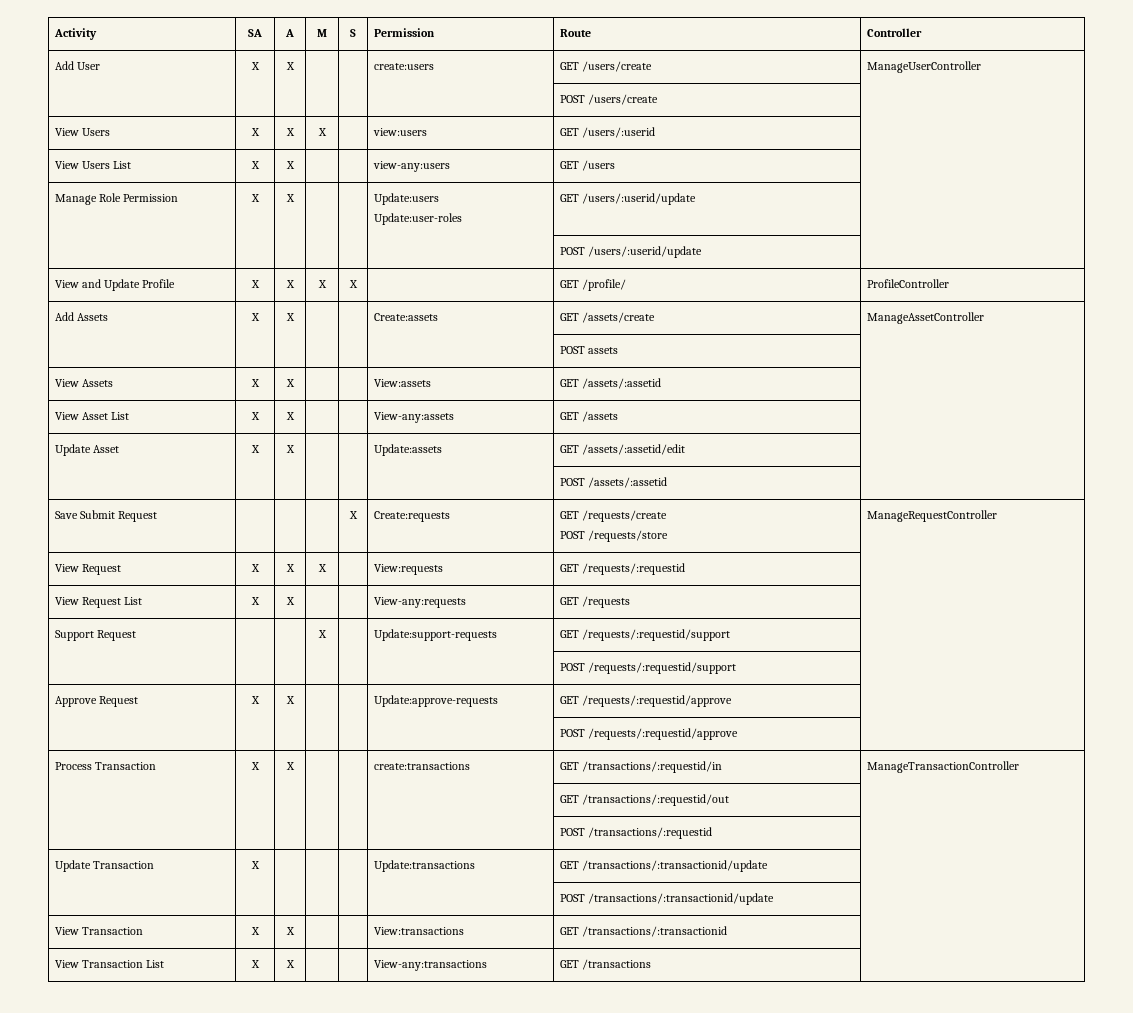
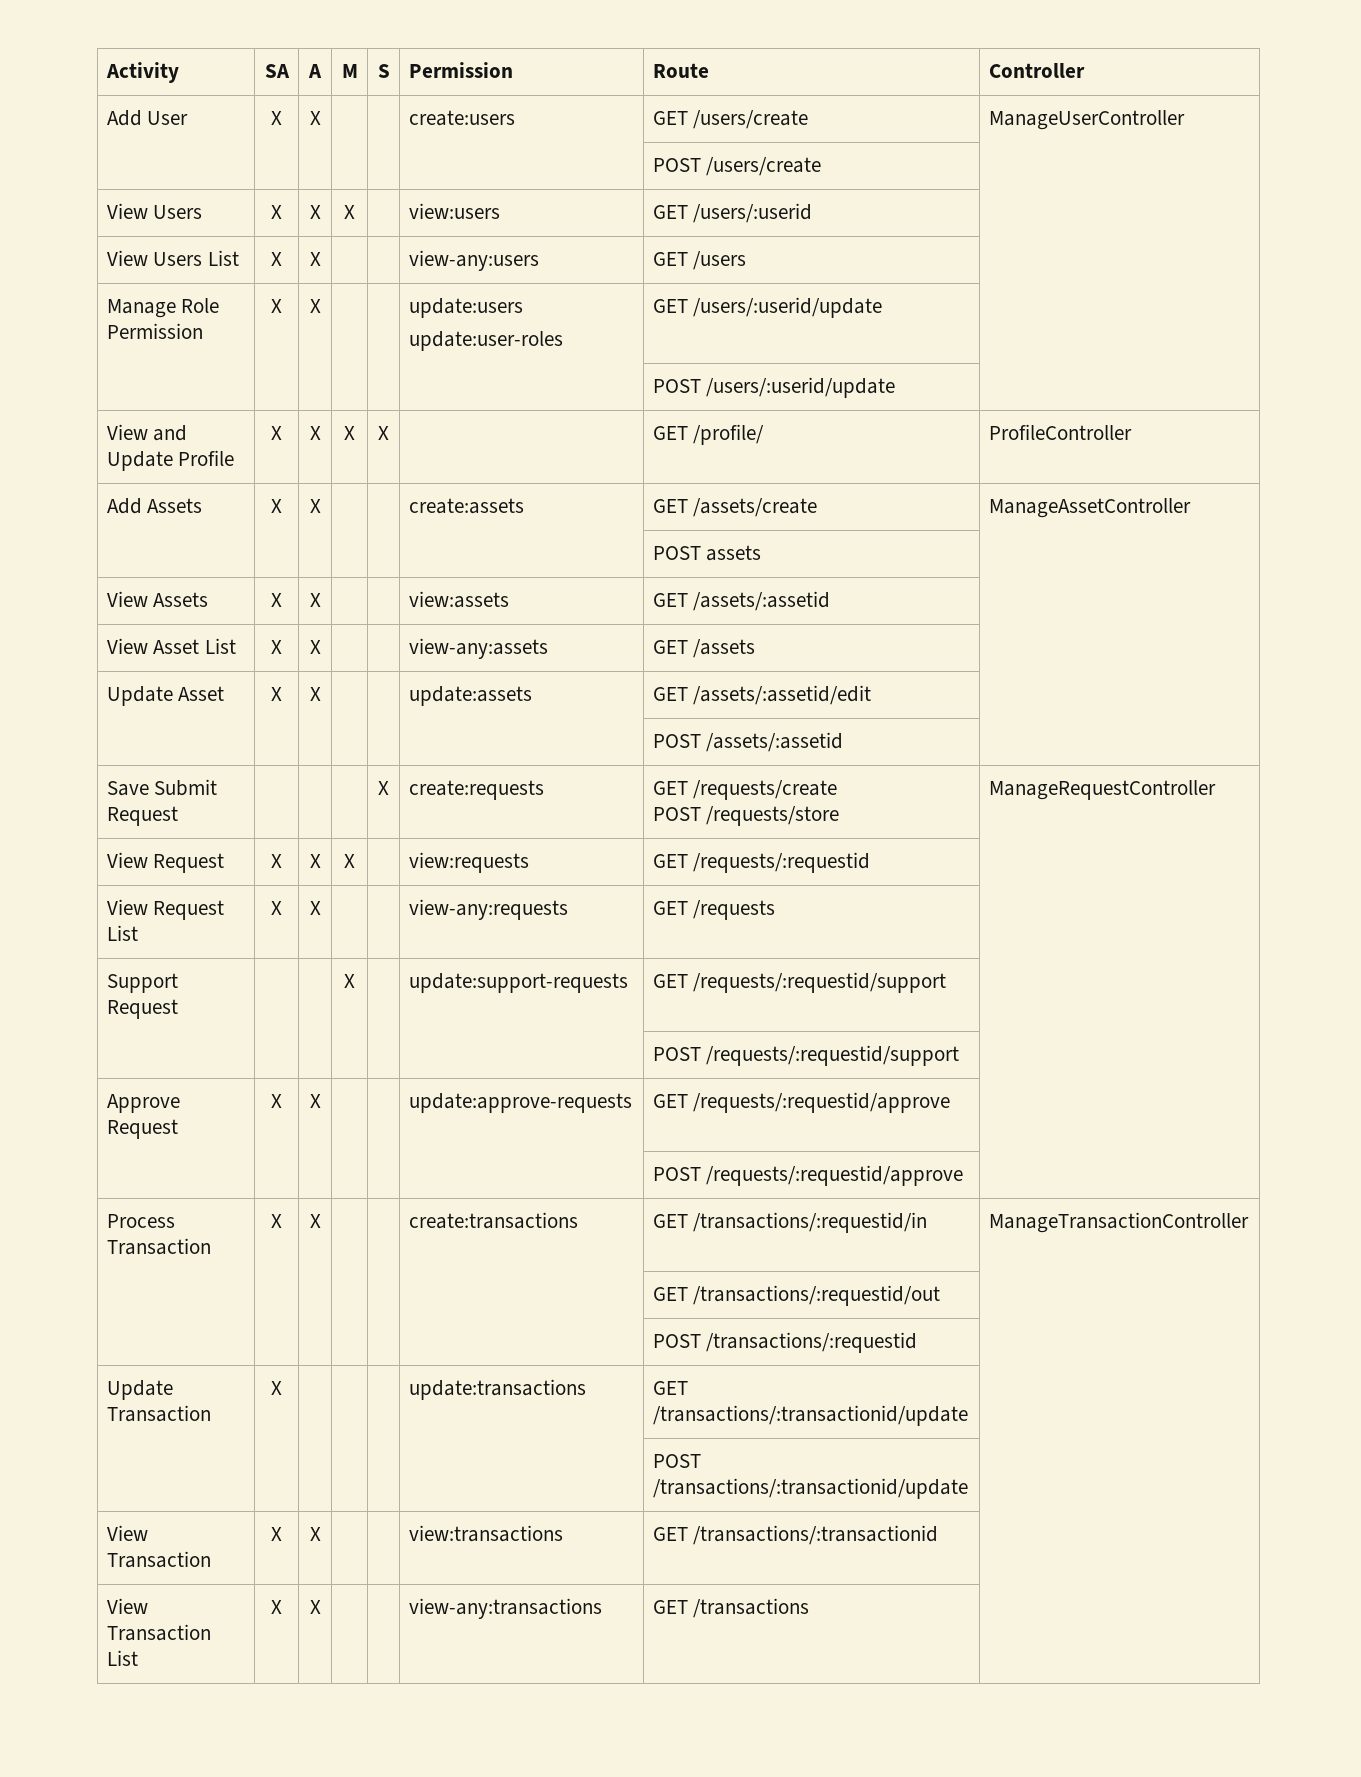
[374,193,440,205] [374,213,463,225] Update:users // Update:user-roles -> [408,298,523,318] [408,331,563,351] update:users // update:user-roles
[374,313,439,321] Create:assets -> [408,498,524,514] create:assets
[374,379,432,387] View:assets -> [408,591,509,608] view:assets
[374,412,455,423] View-any:assets -> [408,638,548,659] view-any:assets
[374,444,443,456] Update:assets -> [408,686,532,706] update:assets
[374,511,451,522] Create:requests -> [408,780,544,800] create:requests
[374,564,444,575] View:requests -> [408,852,529,873] view:requests
[374,597,467,608] View-any:requests -> [408,899,568,920] view-any:requests
[374,629,498,641] Update:support-requests -> [408,973,628,993] update:support-requests
[374,695,499,707] Update:approve-requests -> [408,1093,632,1113] update:approve-requests
[374,860,476,872] Update:transactions -> [408,1379,586,1400] update:transactions
[374,927,465,935] View:transactions -> [408,1525,563,1542] view:transactions
[374,960,488,971] View-any:transactions -> [408,1598,602,1619] view-any:transactions

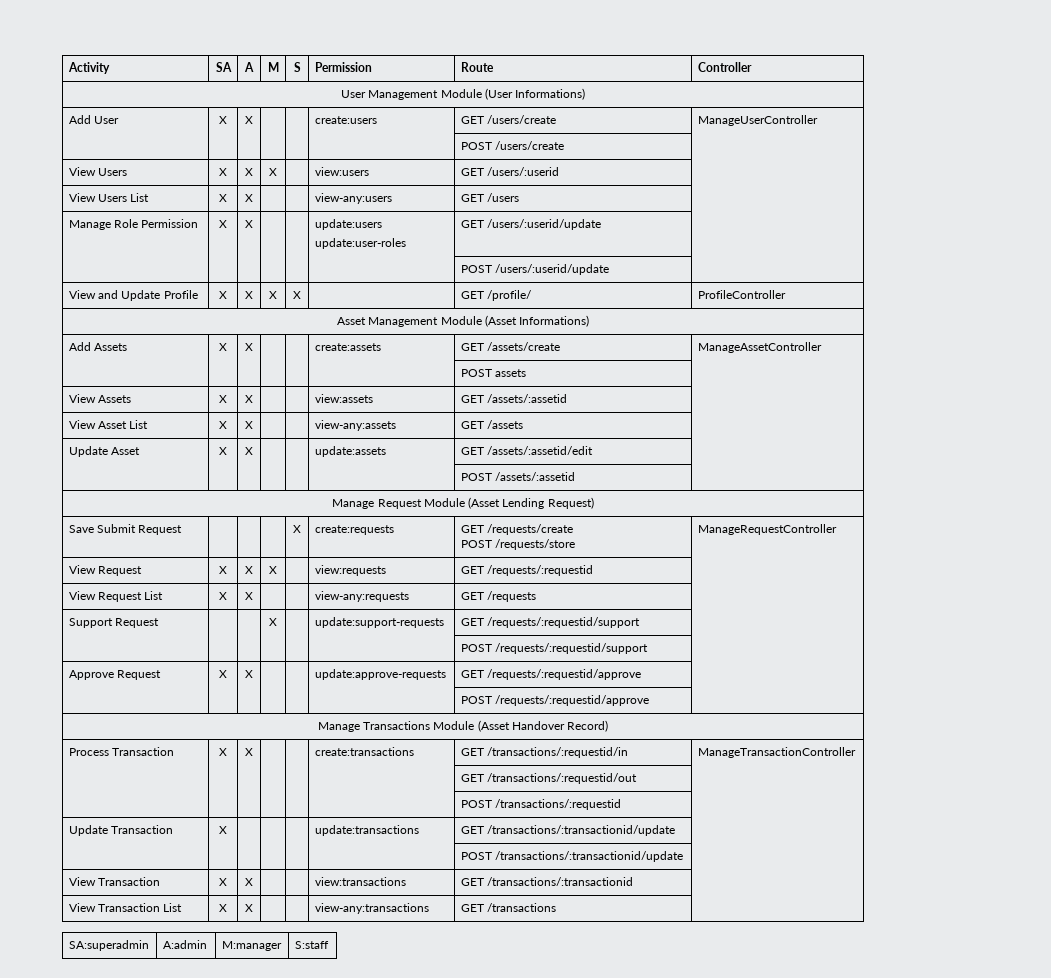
(1085, 70) none -> [341,88,585,100] // User Management Module (User Informations)
(1132, 432) none -> [337,315,589,327] // Asset Management Module (Asset Informations)
(844, 742) none -> [332,497,594,509] // Manage Request Module (Asset Lending Request)
(964, 1175) none -> [317,720,609,732] // Manage Transactions Module (Asset Handover Record)
(810, 1608) none -> [68,940,149,951] [162,940,207,949] [221,941,282,951] [294,941,329,949] // SA:superadmin | A:admin | M:manager | S:staff

